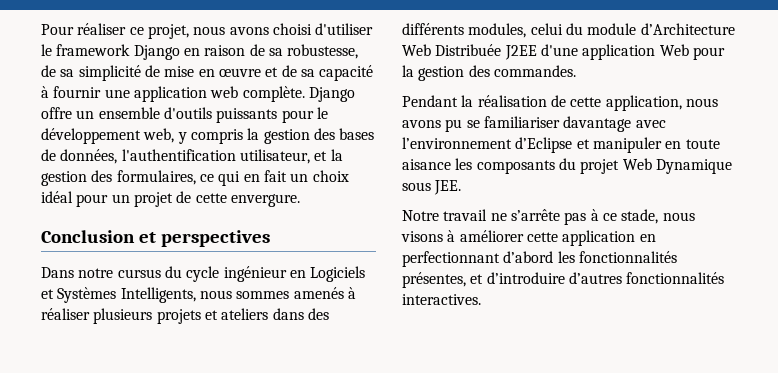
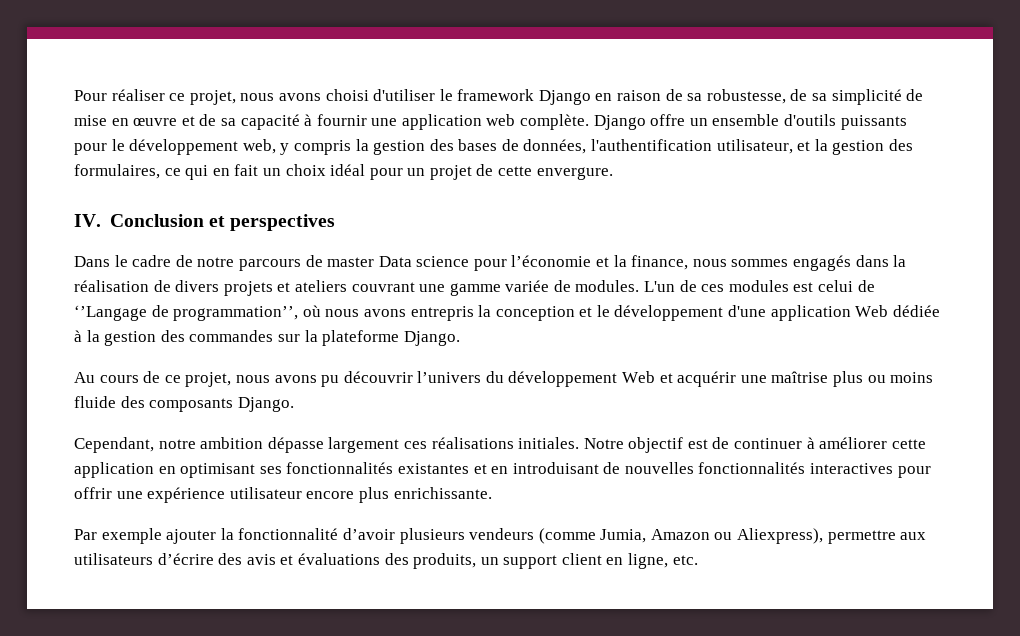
(300, 200) none -> [74,214,101,227] IV.
[78,266,366,282] [41,287,356,303] [41,308,329,324] [402,23,735,38] [402,44,537,60] notre cursus du cycle ingénieur en Logiciels et Systèmes Intelligents, nous sommes amenés à réaliser plusieurs projets et ateliers dans des différents modules, celui du module d’Architecture Web Distribuée J2EE -> [114,255,907,271] [74,280,875,296] [74,305,724,321] le cadre de notre parcours de master Data science pour l’économie et la finance, nous sommes engagés dans la réalisation de divers projets et ateliers couvrant une gamme variée de modules. L'un de ces modules est celui de ‘’Langage de programmation’’, où nous avons entrepris la conception et le développement
[692,47,725,60] [402,65,576,81] [402,95,718,111] [402,116,666,132] [402,137,720,153] [402,158,732,174] [402,180,462,195] [402,209,695,225] [401,231,443,242] pour la gestion des commandes. // Pendant la réalisation de cette application, nous avons pu se familiariser davantage avec l’environnement d’Eclipse et manipuler en toute aisance les composants du projet Web Dynamique sous JEE. // Notre travail ne s’arrête pas à ce stade, nous visons -> [892,305,940,317] [74,330,460,346] [74,371,934,387] [74,396,294,412] [74,437,803,453] dédiée à la gestion des commandes sur la plateforme Django. // Au cours de ce projet, nous avons pu découvrir l’univers du développement Web et acquérir une maîtrise plus ou moins fluide des composants Django. // Cependant, notre ambition dépasse largement ces réalisations initiales. Notre objectif est de continuer
[402,251,677,267] [402,272,725,288] [402,294,481,305] perfectionnant d’abord les fonctionnalités présentes, et d’introduire d’autres fonctionnalités interactives. -> [180,462,931,478] [74,487,492,503] [74,528,927,544] [74,553,698,569] optimisant ses fonctionnalités existantes et en introduisant de nouvelles fonctionnalités interactives pour offrir une expérience utilisateur encore plus enrichissante. // Par exemple ajouter la fonctionnalité d’avoir plusieurs vendeurs (comme Jumia, Amazon ou Aliexpress), permettre aux utilisateurs d’écrire des avis et évaluations des produits, un support client en ligne, etc.

